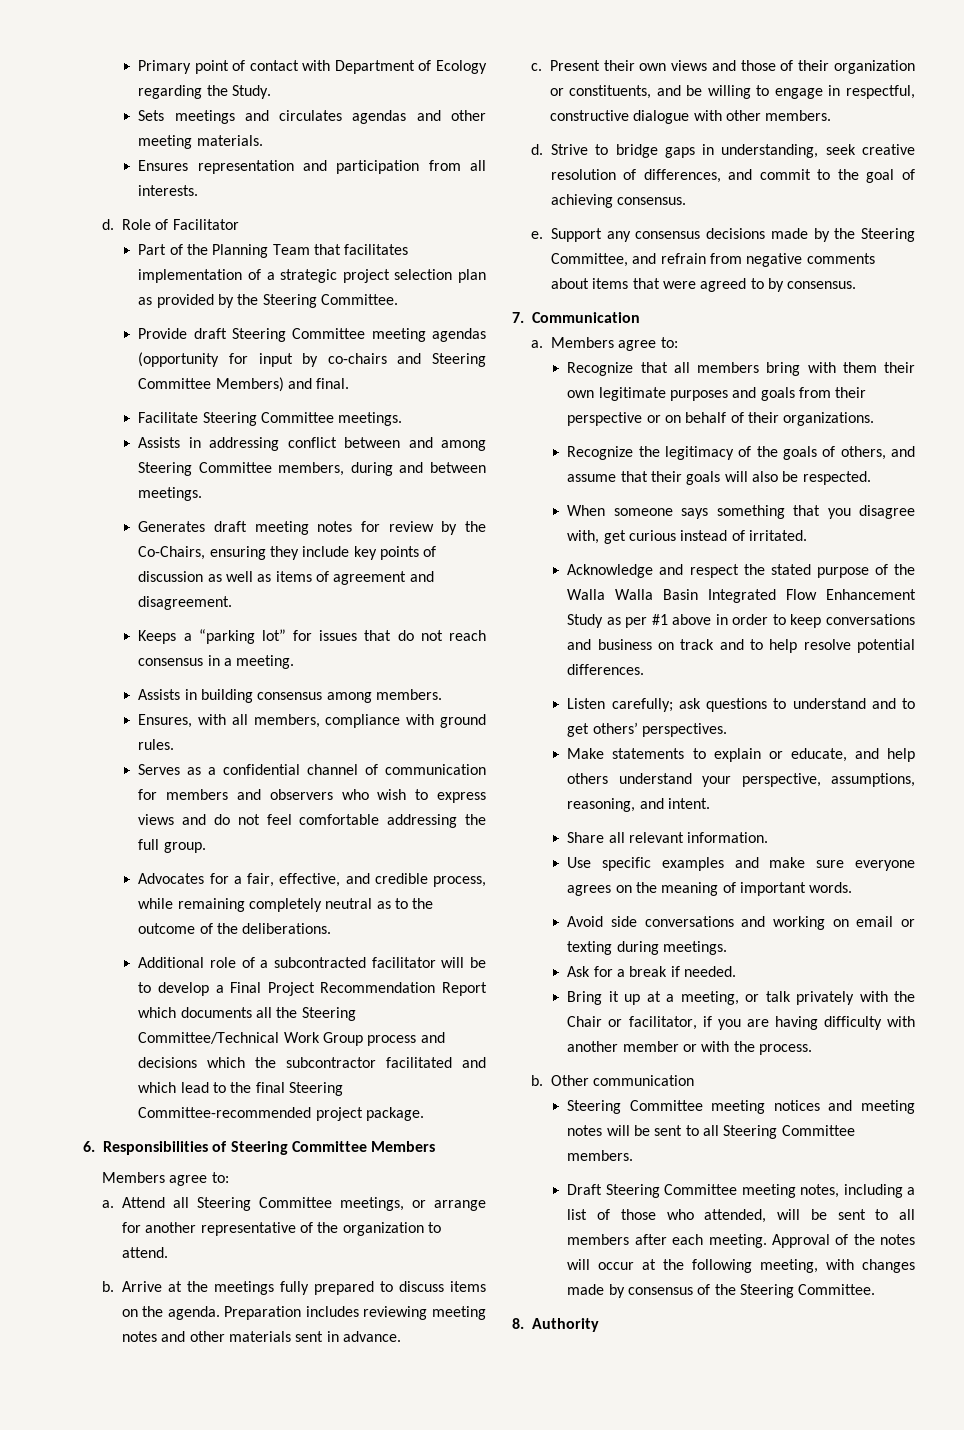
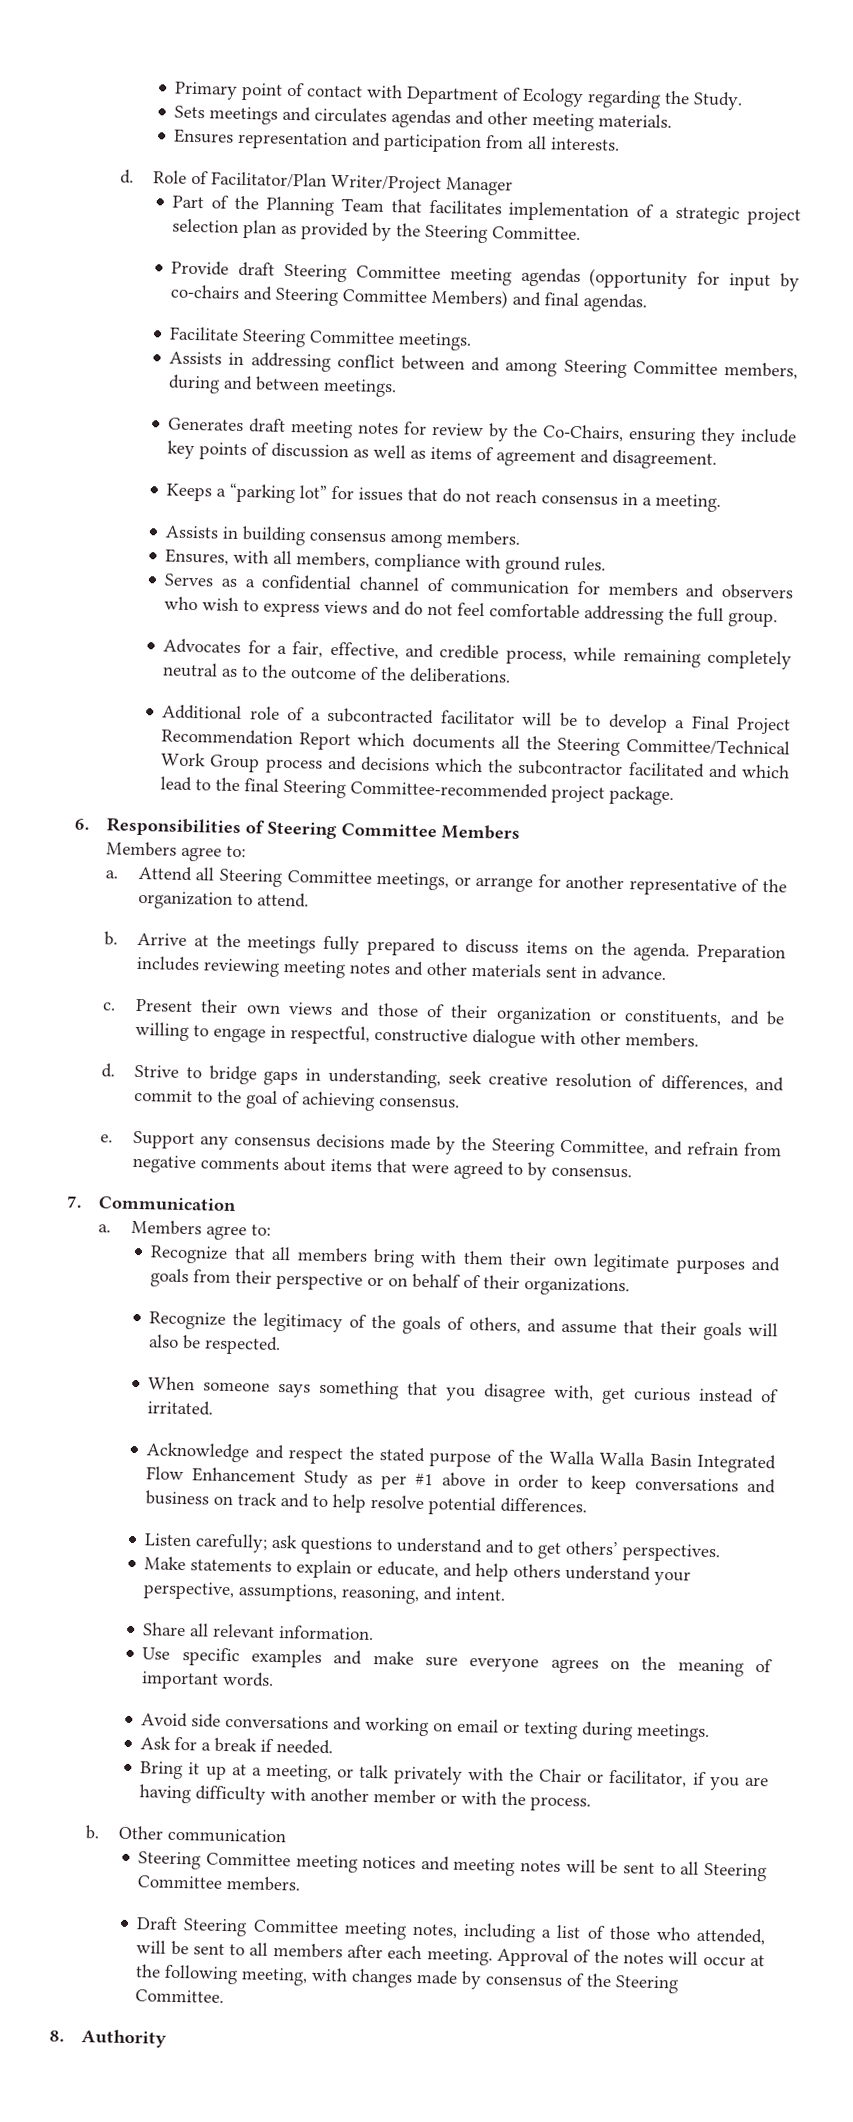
[172,219,239,230] Facilitator -> [210,171,513,196] Facilitator/Plan Writer/Project Manager
[316,378,350,389] final. -> [544,292,648,313] final agendas.

